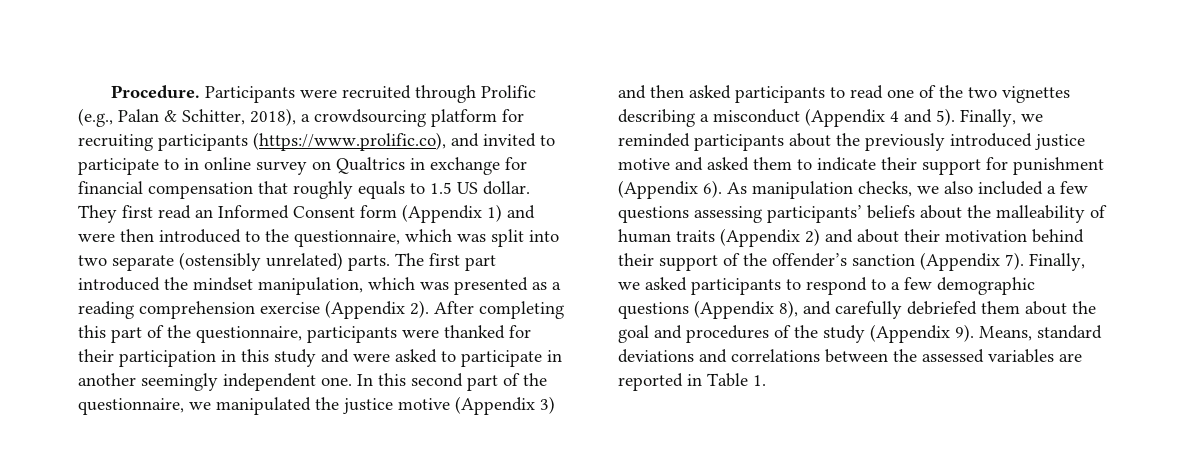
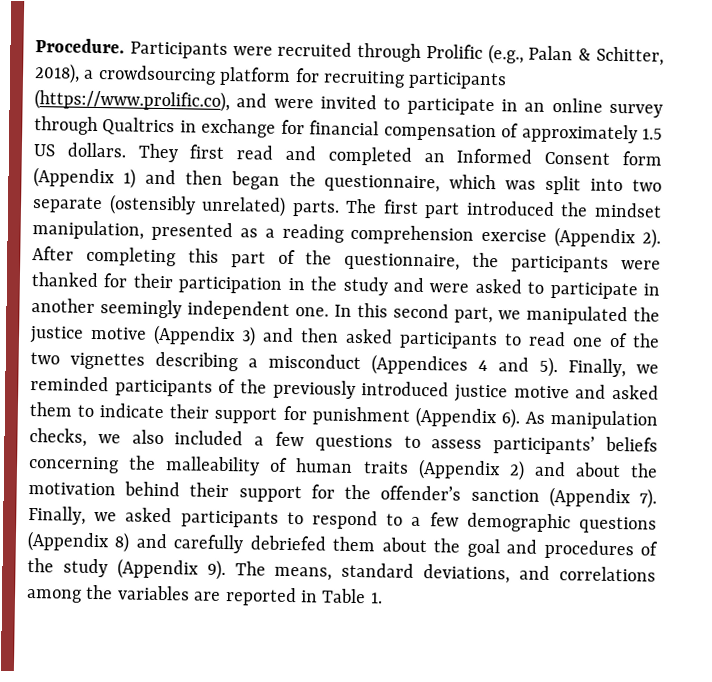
(479, 140) none -> [273,98,314,109] were
[164,158,199,170] to in -> [500,99,546,112] in an
[312,161,331,170] on -> [34,116,98,135] through
[258,181,425,199] that roughly equals to -> [501,123,638,144] of approximately
[483,181,530,195] dollar. -> [66,142,127,158] dollars.
(191, 212) none -> [285,145,412,166] and completed
[78,229,260,243] were then introduced to -> [184,170,280,190] then began
[368,277,449,290] which was -> (144, 230) none
(302, 334) none -> [472,252,500,268] the
[241,349,269,362] this -> [310,276,338,291] the
[467,373,547,391] [78,398,184,415] part of the questionnaire, -> [454,306,493,324] part,
[805,108,885,127] (Appendix -> [371,354,468,376] (Appendices
[789,133,831,147] about -> [218,378,237,394] of
[694,206,762,223] assessing -> [403,435,483,449] to assess
[920,205,962,219] about -> [28,455,119,474] concerning
[904,229,940,242] their -> [630,463,659,478] the
[723,253,740,266] of -> [310,484,335,499] for
[779,300,798,318] 8), -> [114,532,131,553] 8)
[979,325,1102,341] [618,349,984,363] Means, standard deviations and correlations between the assessed -> [234,561,657,584] [26,584,114,603] The means, standard deviations, and correlations among the

